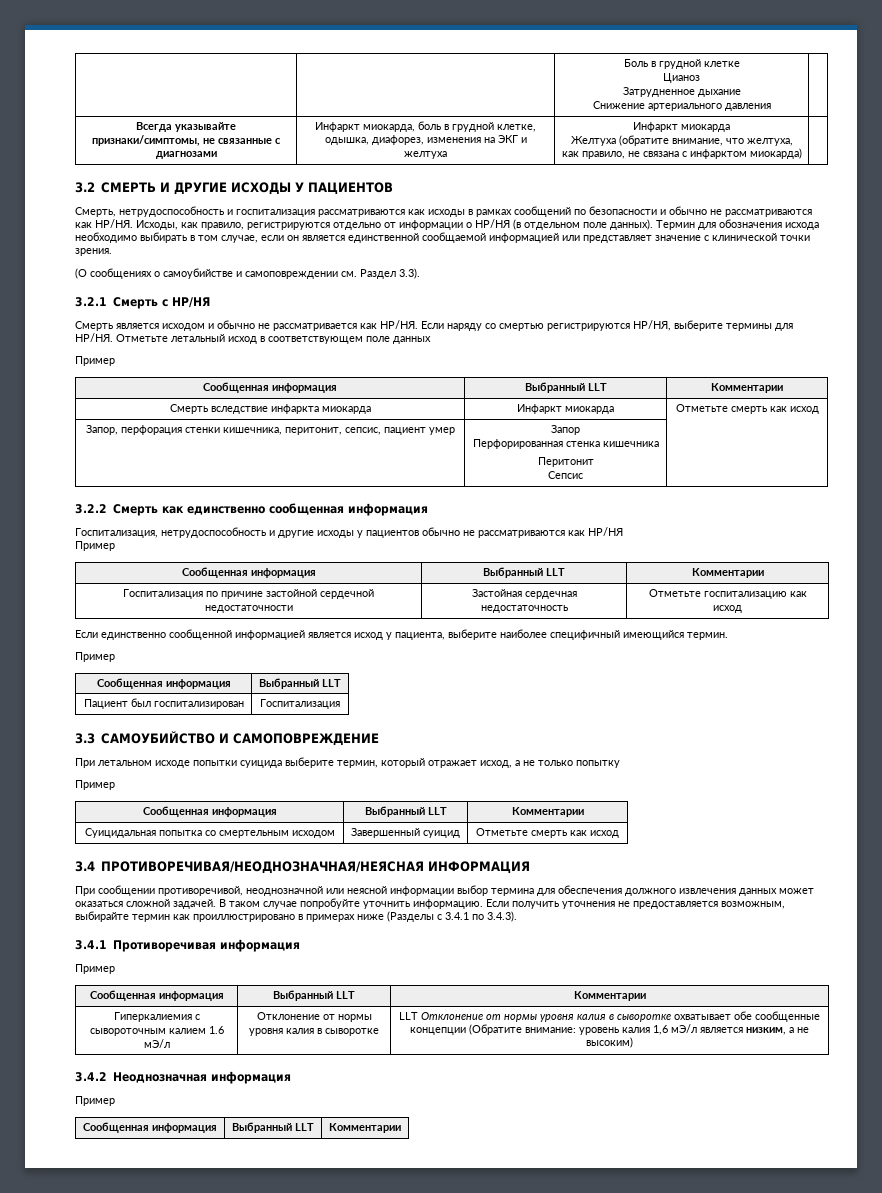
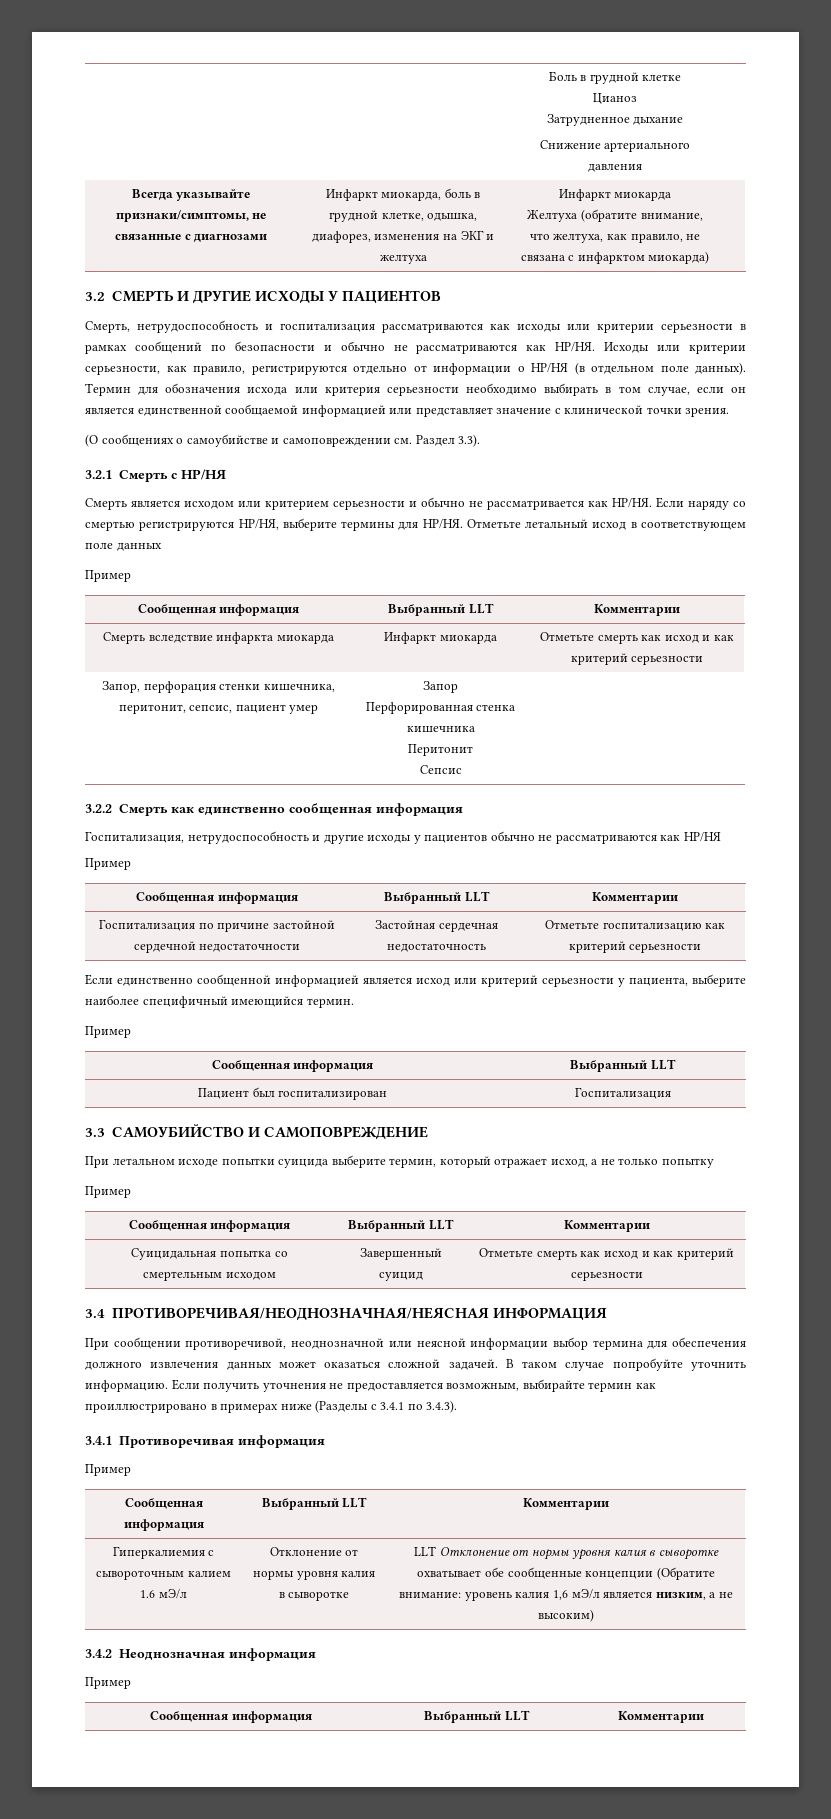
(465, 213) none -> [567,323,733,333] или критерии серьезности
[136,220,178,230] Исходы, -> [604,342,746,354] [85,365,160,375] Исходы или критерии серьезности,
(819, 226) none -> [294,386,459,396] или критерия серьезности
(205, 327) none -> [238,500,405,510] или критерием серьезности
(819, 410) none -> [702,635,734,641] [570,653,704,665] и как критерий серьезности
[713,605,742,613] исход -> [568,941,702,953] критерий серьезности
(383, 636) none -> [454,975,614,987] или критерий серьезности
(619, 834) none -> [641,1248,734,1260] [570,1271,643,1281] и как критерий серьезности

